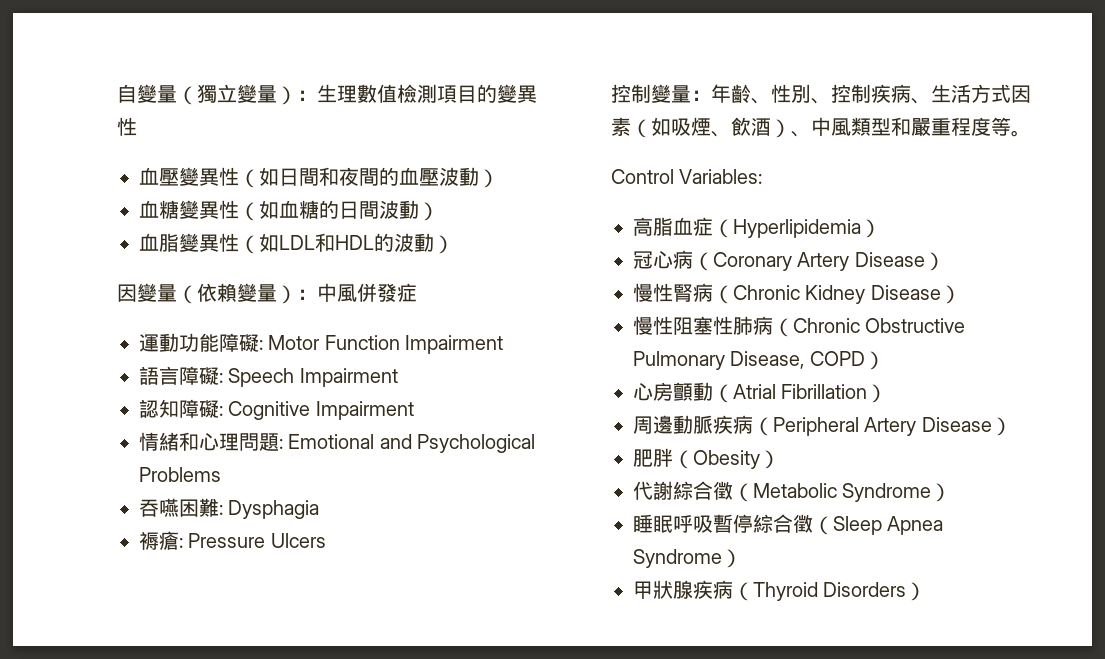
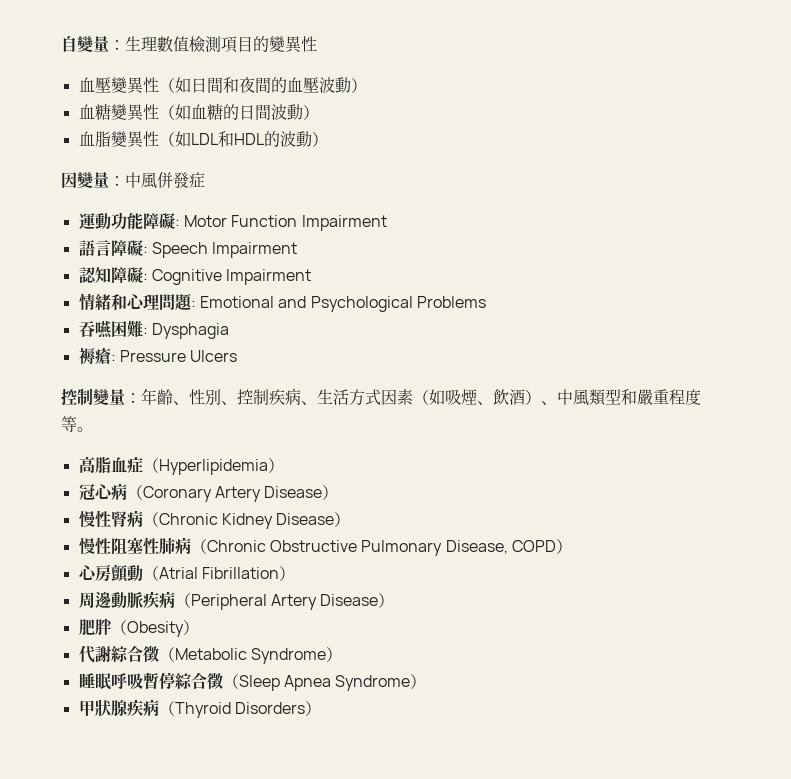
[177,84,297,105] （獨立變量） -> (109, 44) none
[177,283,297,304] （依賴變量） -> (109, 180) none
[611,169,763,184] // Control Variables: -> (93, 429) none

